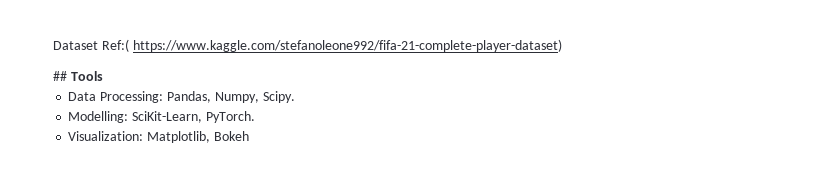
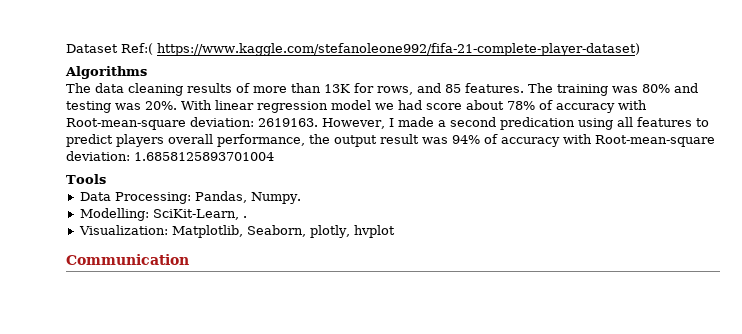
[53,71,67,81] ## -> [65,66,147,79] [66,83,698,96] [66,100,647,113] [66,117,709,130] [66,134,715,147] [66,151,274,161] Algorithms // The data cleaning results of more than 13K for rows, and 85 features. The training was 80% and testing was 20%. With linear regression model we had score about 78% of accuracy with Root-mean-square deviation: 2619163. However, I made a second predication using all features to predict players overall performance, the output result was 94% of accuracy with Root-mean-square deviation: 1.6858125893701004 //
[214,91,295,103] Numpy, Scipy. -> [250,192,301,204] Numpy.
[205,111,255,123] PyTorch. -> [242,216,247,218] .
[213,131,249,141] Bokeh -> [246,225,395,238] [66,254,189,265] Seaborn, plotly, hvplot // Communication

